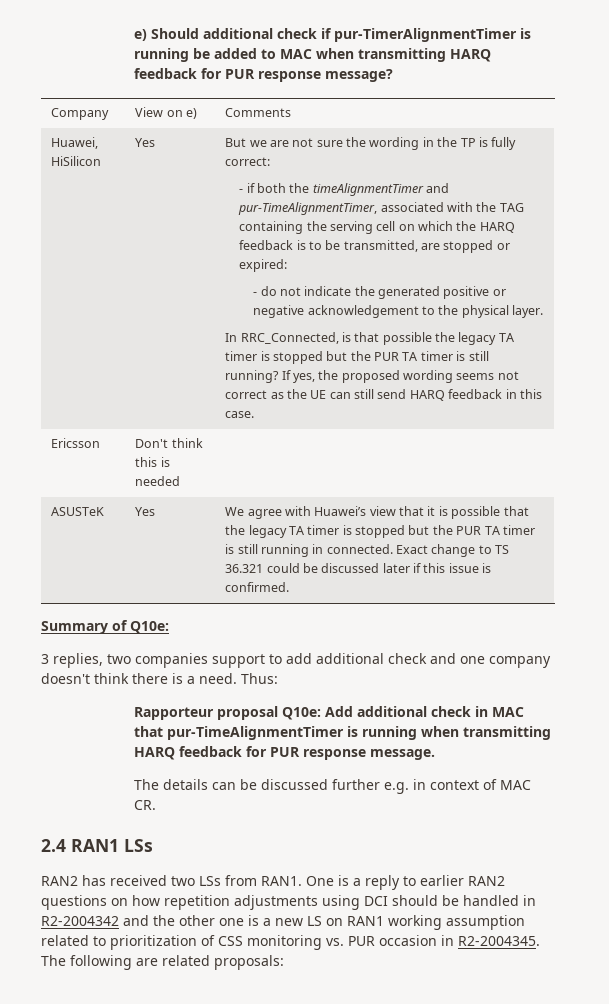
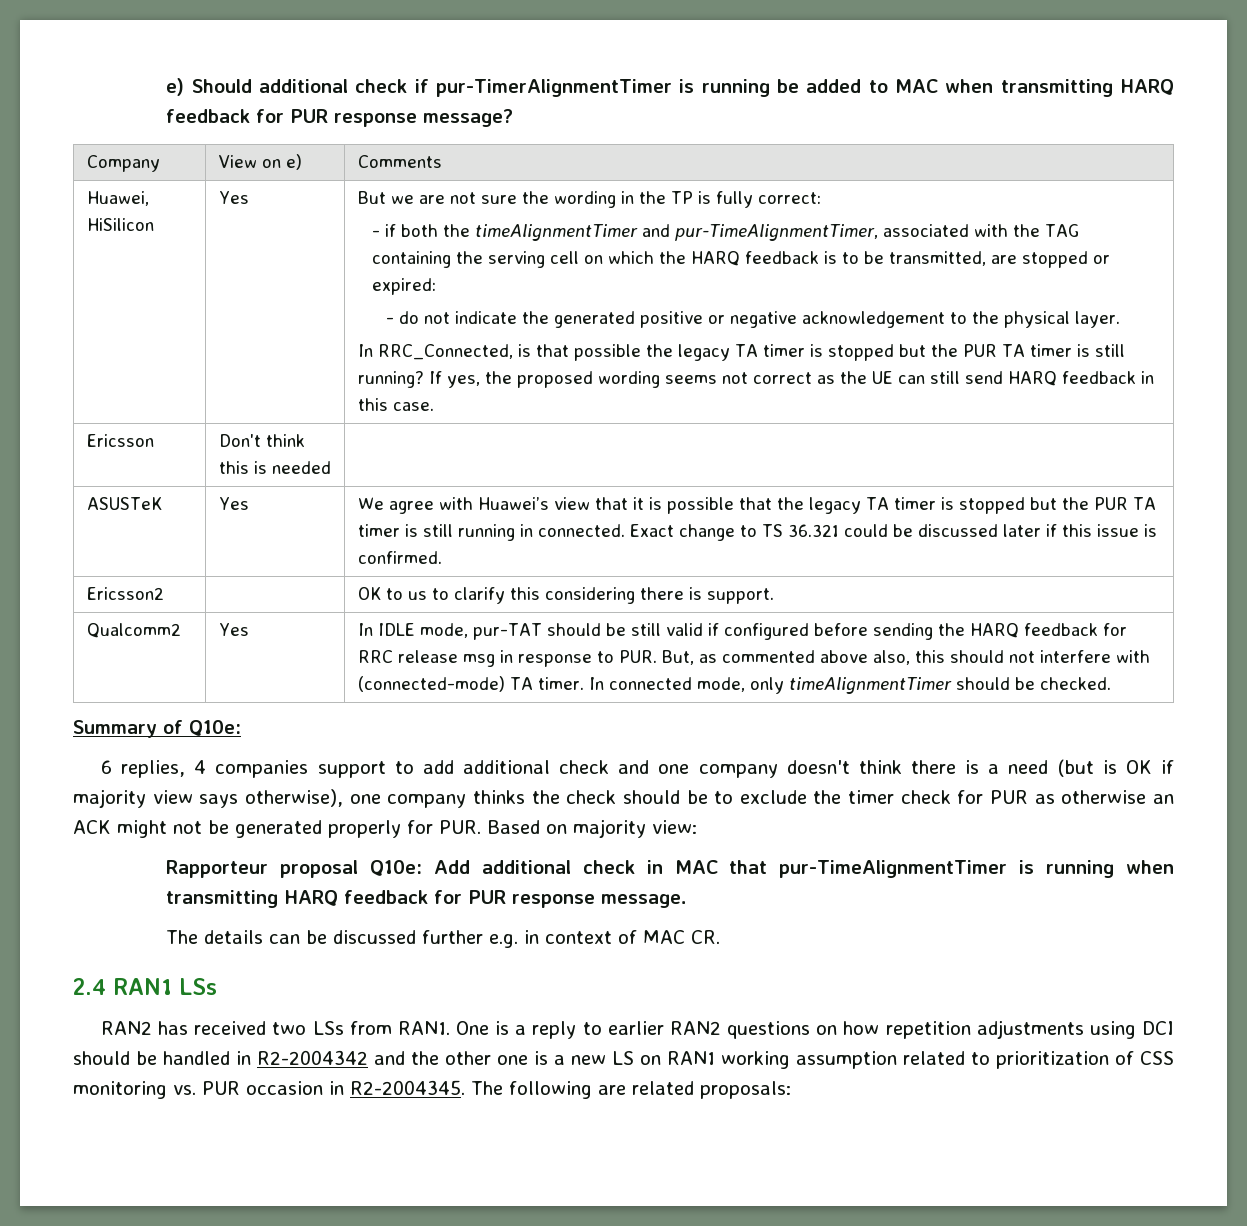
(290, 587) none -> [86,587,163,600] [357,587,774,604] [86,623,180,638] [218,623,249,636] [357,623,1127,640] [357,650,1150,667] [357,676,1111,694] // Ericsson2 | | OK to us to clarify this considering there is support. // Qualcomm2 | Yes | In IDLE mode, pur-TAT should be still valid if configured before sending the HARQ feedback for RRC release msg in response to PUR. But, as commented above also, this should not interfere with (connected-mode) TA timer. In connected mode, only timeAlignmentTimer should be checked.
[41,653,131,668] 3 replies, two -> [100,760,207,778] 6 replies, 4
[199,673,278,684] need. Thus: -> [1008,759,1174,777] [73,789,1174,808] [73,819,697,838] need (but is OK if majority view says otherwise), one company thinks the check should be to exclude the timer check for PUR as otherwise an ACK might not be generated properly for PUR. Based on majority view:

